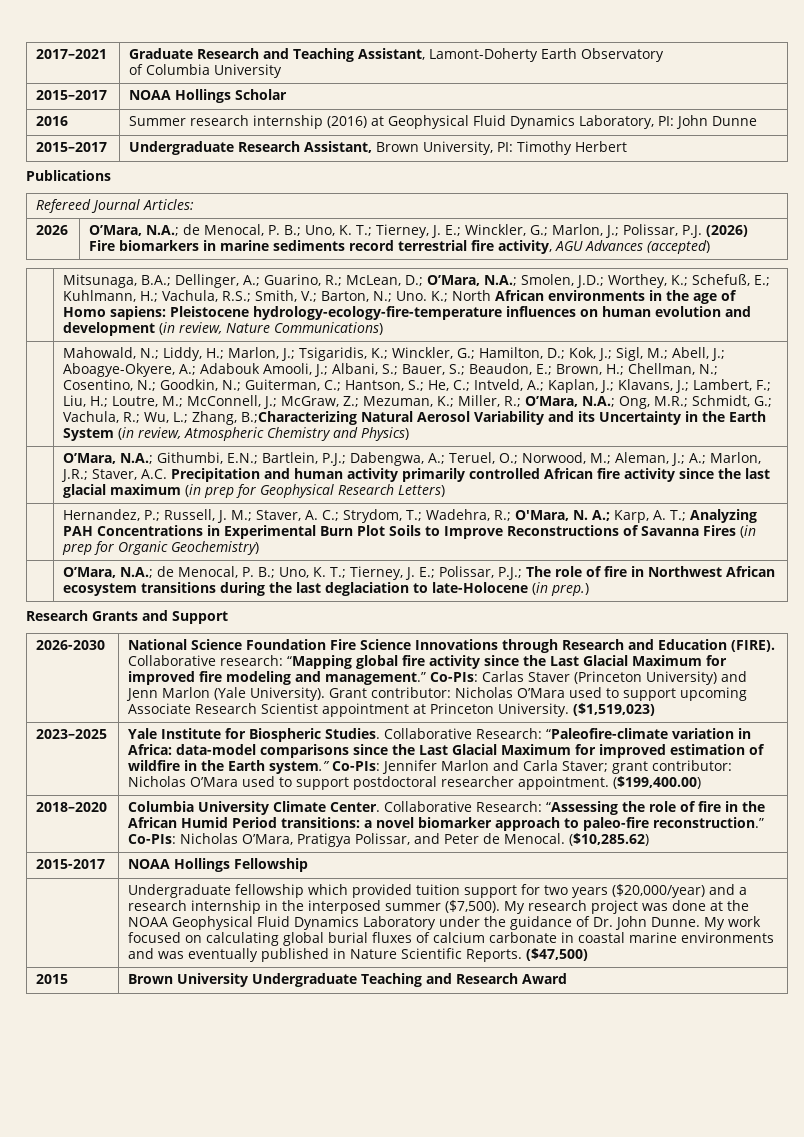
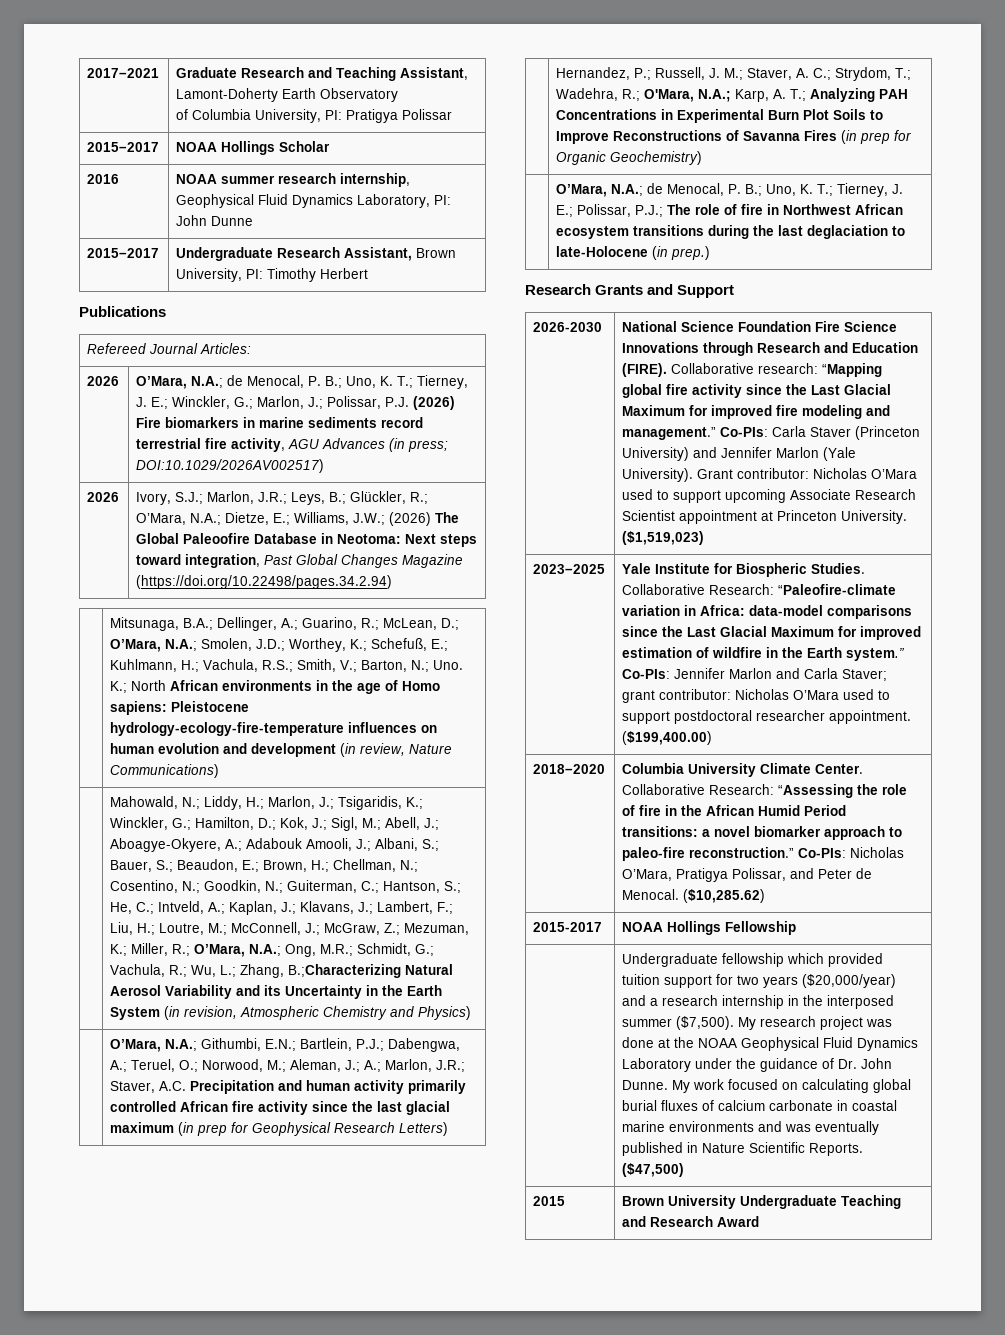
[214,64,283,78] University -> [255,109,453,123] University, PI: Pratigya Polissar
[129,115,385,129] Summer research internship (2016) at -> [176,173,411,187] NOAA summer research internship,
[647,240,711,254] (accepted) -> [389,438,449,452] [136,459,325,473] [87,492,120,502] [136,491,429,505] [136,512,460,526] [136,533,478,547] [136,554,464,568] [136,575,393,589] (in press; DOI:10.1029/2026AV002517) // 2026 | Ivory, S.J.; Marlon, J.R.; Leys, B.; Glückler, R.; O’Mara, N.A.; Dietze, E.; Williams, J.W.; (2026) The Global Paleoofire Database in Neotoma: Next steps toward integration, Past Global Changes Magazine (https://doi.org/10.22498/pages.34.2.94)
[138,427,182,439] review, -> [184,1006,238,1019] revision,
[573,510,611,521] N. A.; -> [698,89,732,102] N.A.;
[482,671,525,682] Carlas -> [772,426,807,437] Carla
[126,688,159,701] Jenn -> [721,447,773,458] Jennifer

